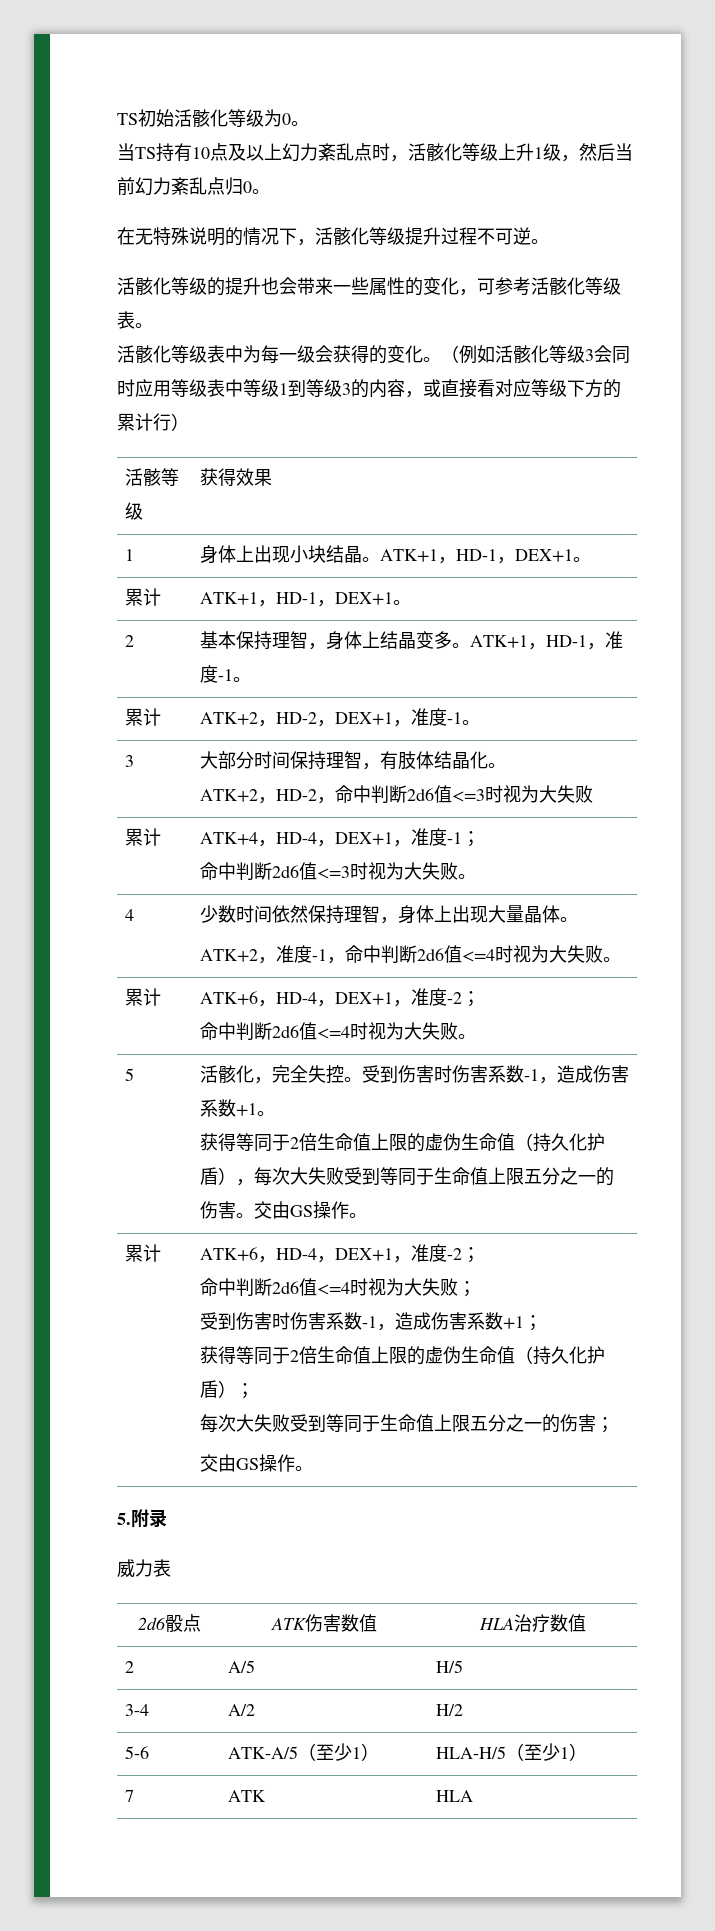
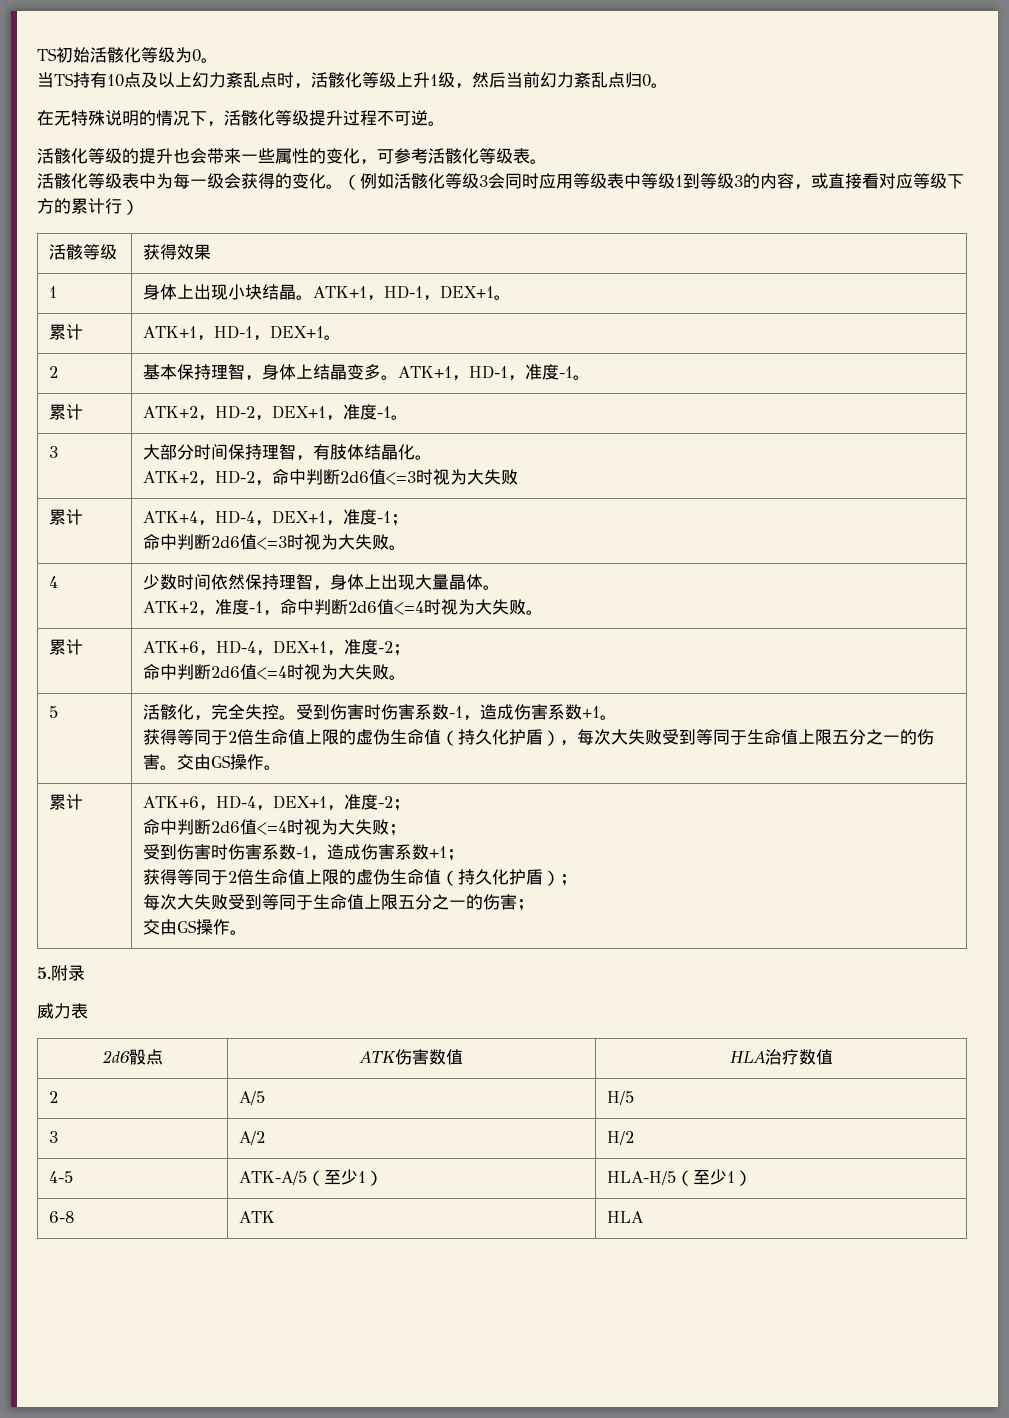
[124,1704,149,1716] 3-4 -> [48,1131,58,1143] 3
[124,1746,149,1759] 5-6 -> [48,1171,73,1183] 4-5
[124,1790,134,1802] 7 -> [48,1211,74,1223] 6-8

